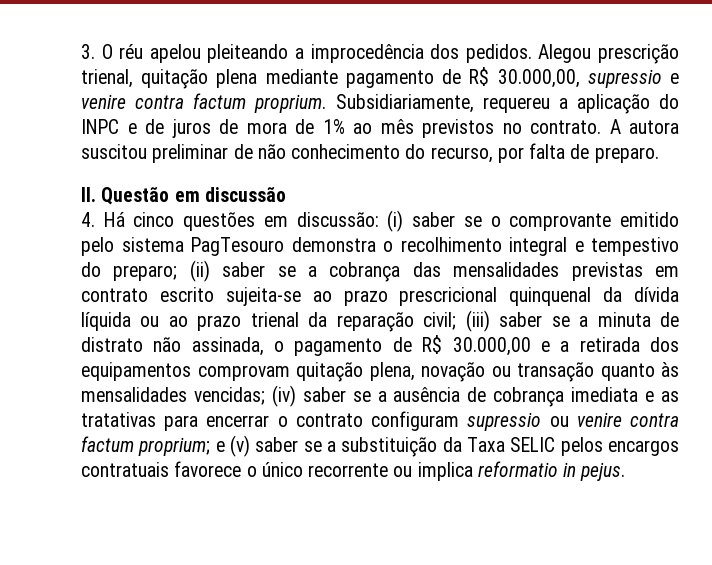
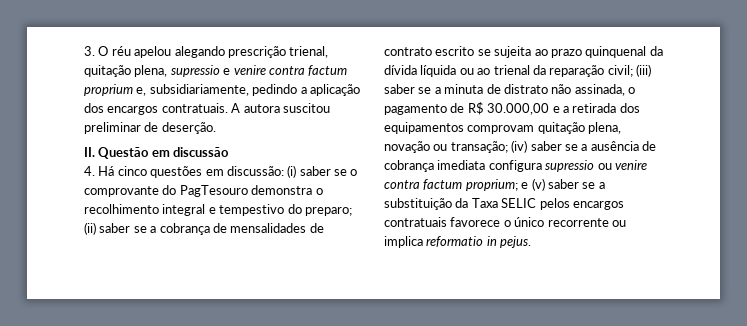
[207,44,680,64] [81,67,580,89] pleiteando a improcedência dos pedidos. Alegou prescrição trienal, quitação plena mediante pagamento de R$ 30.000,00, -> [174,46,329,58] [84,65,168,77] alegando prescrição trienal, quitação plena,
[254,94,679,114] [81,119,601,138] proprium. Subsidiariamente, requereu a aplicação do INPC e de juros de mora de 1% ao mês previstos no contrato. -> [84,84,360,96] [84,103,228,115] proprium e, subsidiariamente, pedindo a aplicação dos encargos contratuais.
[257,143,659,163] não conhecimento do recurso, por falta de preparo. -> [161,122,216,134] deserção.
[620,212,680,227] [81,237,184,256] emitido pelo sistema -> [162,185,177,195] do
[412,262,679,281] [81,287,498,306] das mensalidades previstas em contrato escrito sujeita-se ao prazo prescricional -> [212,223,324,233] [384,46,582,58] de mensalidades de contrato escrito se sujeita ao prazo
[197,315,242,331] prazo -> (491, 71) none
[517,362,679,382] [81,387,265,405] transação quanto às mensalidades vencidas; -> [450,141,508,153] transação;
[645,391,680,402] [81,411,460,431] e as tratativas para encerrar o contrato configuram -> [488,160,542,172] configura

